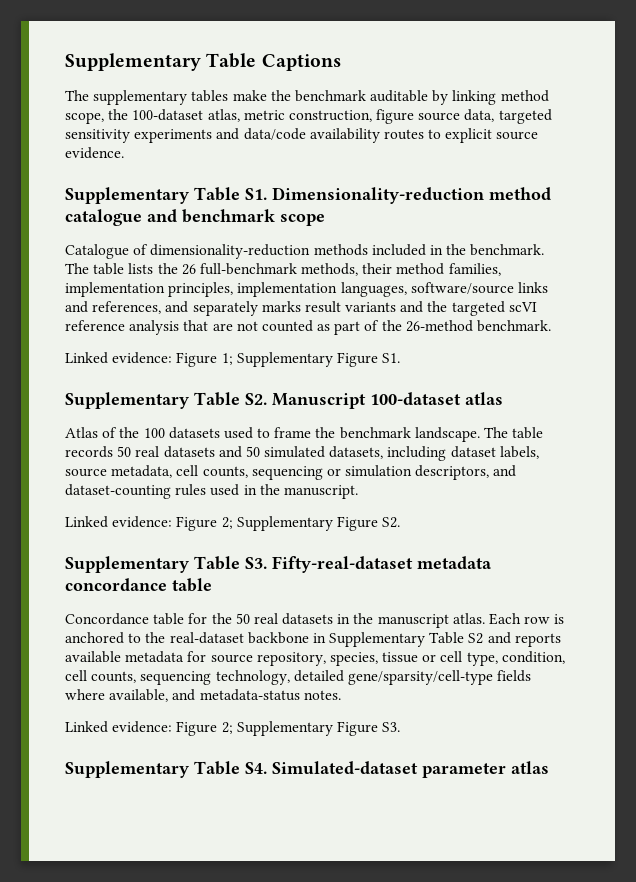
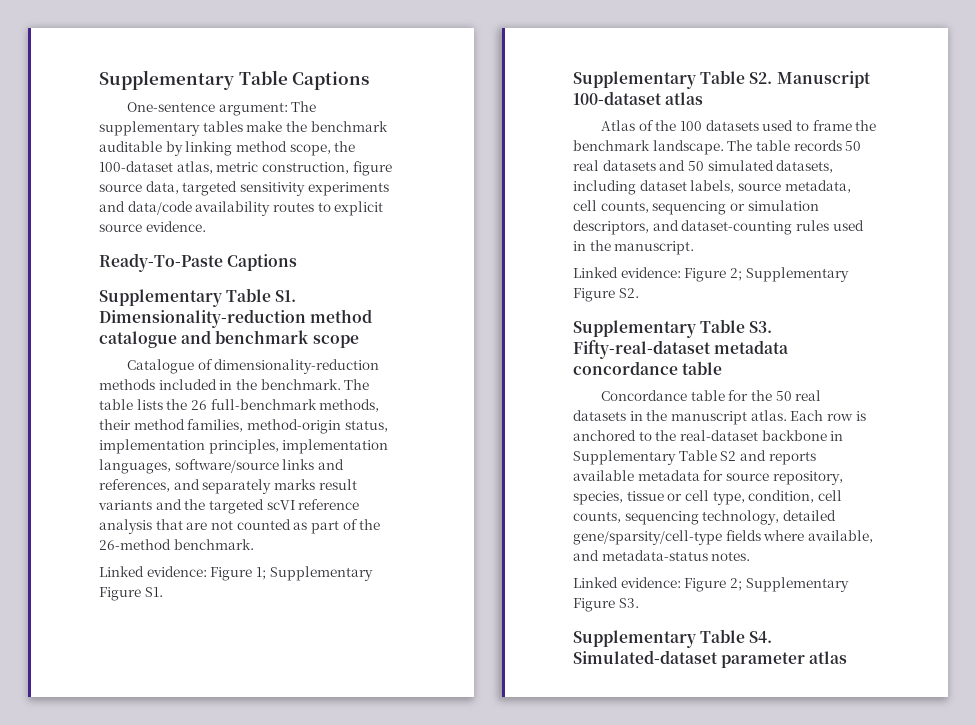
(341, 62) none -> [127,102,288,116] One-sentence argument:
(124, 153) none -> [99,253,298,272] // Ready-To-Paste Captions
(501, 269) none -> [246,419,388,434] method-origin status,

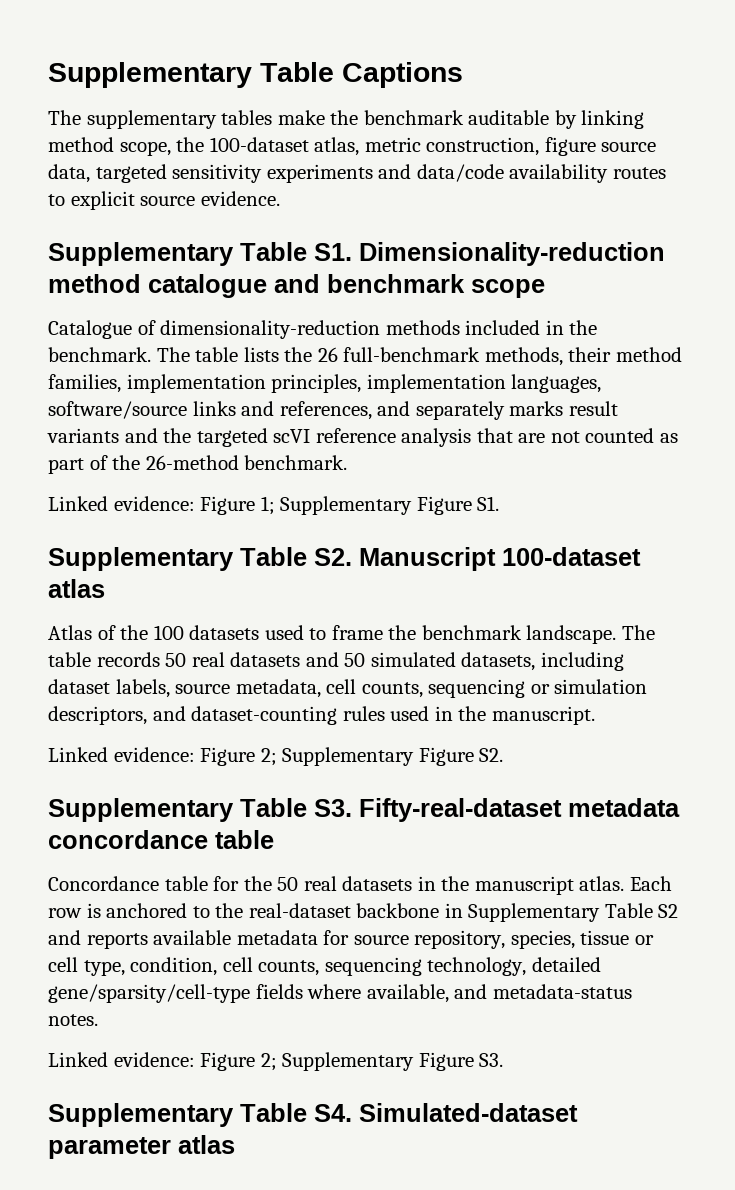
[127,102,288,116] One-sentence argument: -> (463, 75) none
[99,253,298,272] // Ready-To-Paste Captions -> (280, 198) none
[246,419,388,434] method-origin status, -> (121, 383) none

